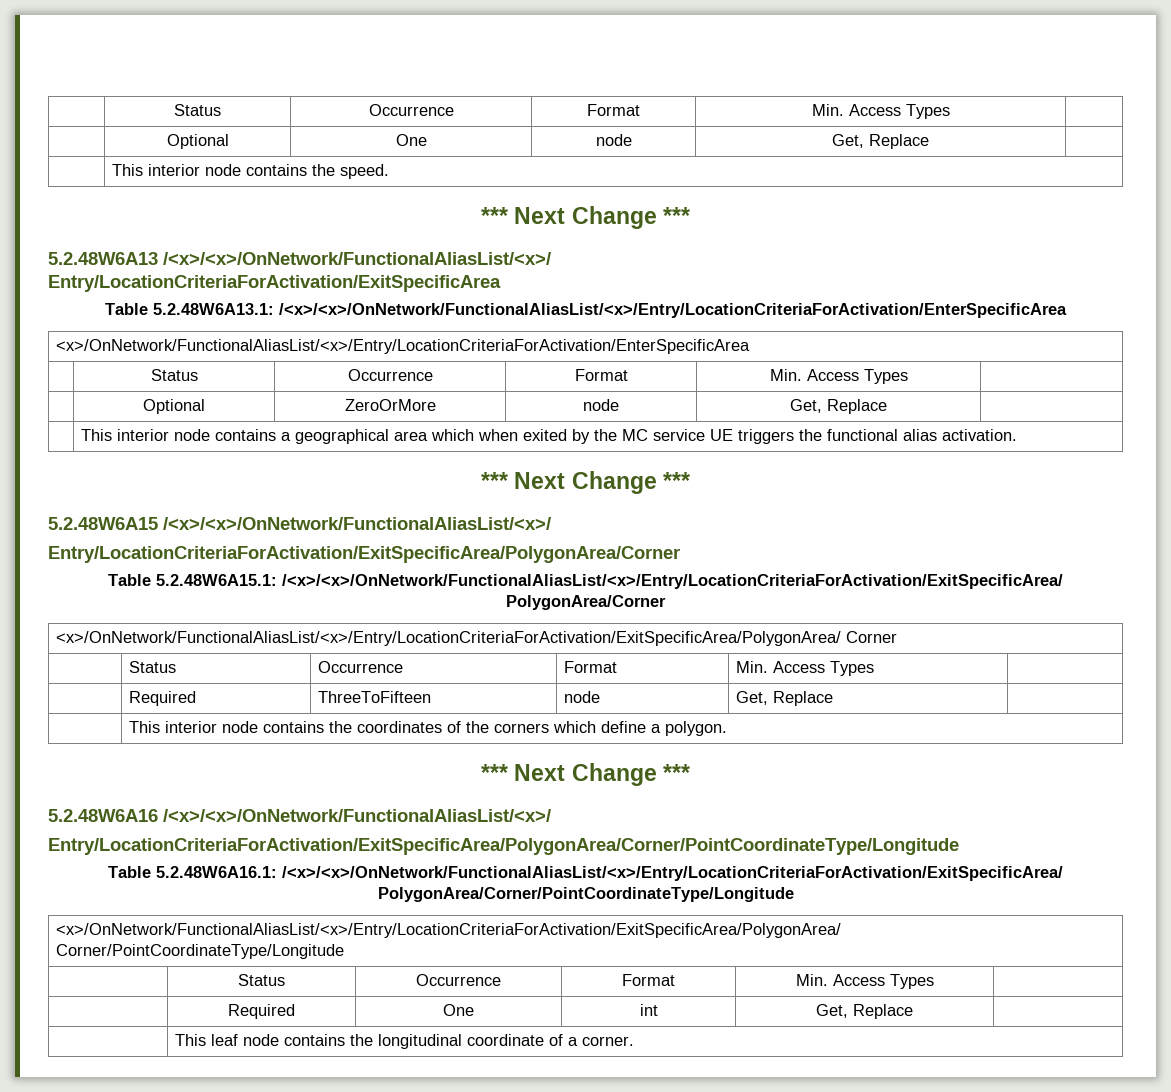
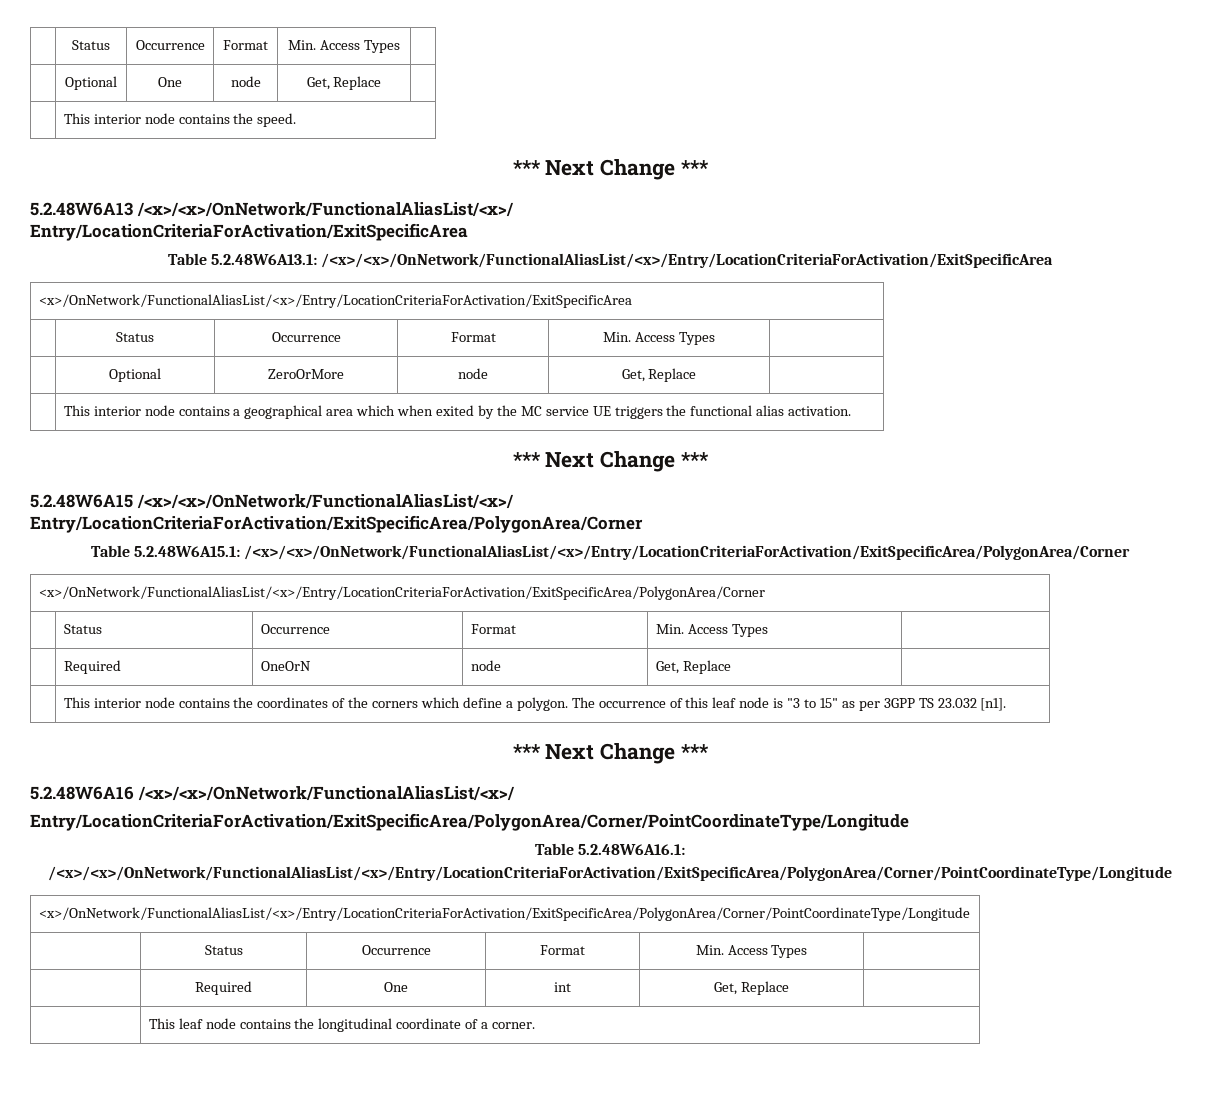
[279,303,1067,318] [55,339,750,354] /<x>/<x>/OnNetwork/FunctionalAliasList/<x>/Entry/LocationCriteriaForActivation/EnterSpecificArea // <x>/OnNetwork/FunctionalAliasList/<x>/Entry/LocationCriteriaForActivation/EnterSpecificArea -> [321,253,1054,268] [38,294,632,308] /<x>/<x>/OnNetwork/FunctionalAliasList/<x>/Entry/LocationCriteriaForActivation/ExitSpecificArea // <x>/OnNetwork/FunctionalAliasList/<x>/Entry/LocationCriteriaForActivation/ExitSpecificArea
[282,574,1063,589] [506,595,666,610] [55,631,897,646] [128,661,176,673] [317,661,403,673] [563,661,617,673] [735,661,874,676] [128,691,196,706] [317,691,431,703] /<x>/<x>/OnNetwork/FunctionalAliasList/<x>/Entry/LocationCriteriaForActivation/ExitSpecificArea/ PolygonArea/Corner // <x>/OnNetwork/FunctionalAliasList/<x>/Entry/LocationCriteriaForActivation/ExitSpecificArea/PolygonArea/ Corner // | Status | Occurrence | Format | Min. Access Types | // | Required | ThreeToFifteen -> [244,545,1131,560] [38,586,765,600] [63,624,102,634] [260,624,330,634] [470,624,516,634] [655,624,768,637] [63,660,121,674] [260,661,311,671] /<x>/<x>/OnNetwork/FunctionalAliasList/<x>/Entry/LocationCriteriaForActivation/ExitSpecificArea/PolygonArea/Corner // <x>/OnNetwork/FunctionalAliasList/<x>/Entry/LocationCriteriaForActivation/ExitSpecificArea/PolygonArea/Corner // | Status | Occurrence | Format | Min. Access Types | // | Required | OneOrN
(727, 728) none -> [571,697,1007,711] The occurrence of this leaf node is "3 to 15" as per 3GPP TS 23.032 [n1].
[282,866,1063,881] [377,887,794,902] [55,923,841,938] [55,944,344,959] /<x>/<x>/OnNetwork/FunctionalAliasList/<x>/Entry/LocationCriteriaForActivation/ExitSpecificArea/ PolygonArea/Corner/PointCoordinateType/Longitude // <x>/OnNetwork/FunctionalAliasList/<x>/Entry/LocationCriteriaForActivation/ExitSpecificArea/PolygonArea/ Corner/PointCoordinateType/Longitude -> [48,866,1172,881] [38,907,970,921] /<x>/<x>/OnNetwork/FunctionalAliasList/<x>/Entry/LocationCriteriaForActivation/ExitSpecificArea/PolygonArea/Corner/PointCoordinateType/Longitude // <x>/OnNetwork/FunctionalAliasList/<x>/Entry/LocationCriteriaForActivation/ExitSpecificArea/PolygonArea/Corner/PointCoordinateType/Longitude

